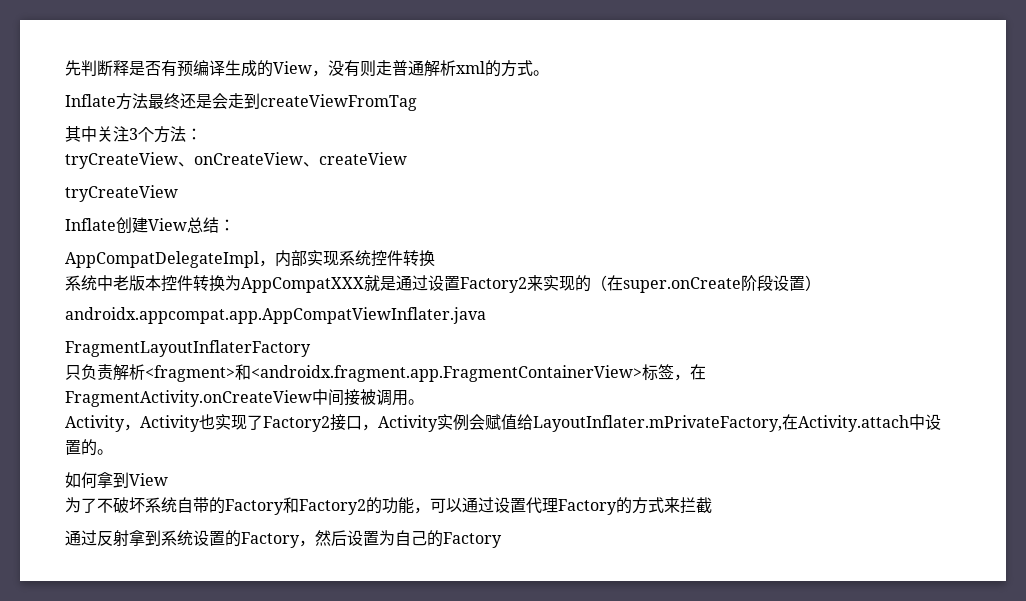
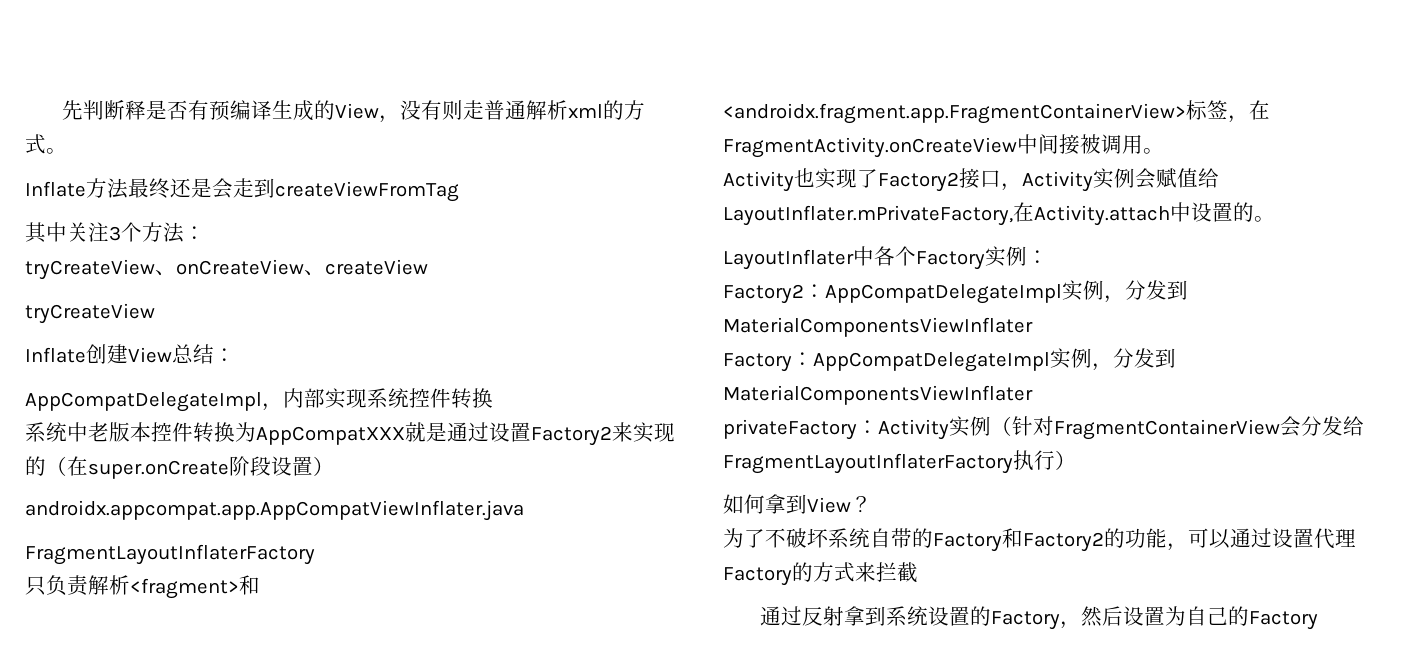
[124,415,200,432] ，Activity -> (794, 181) none
(113, 452) none -> [723,246,1048,270] [723,280,1188,304] [723,317,1033,337] [723,348,1176,372] [723,385,1033,405] [723,416,1364,440] [723,450,1076,474] // LayoutInflater中各个Factory实例： // Factory2：AppCompatDelegateImpl实例，分发到MaterialComponentsViewInflater // Factory：AppCompatDelegateImpl实例，分发到MaterialComponentsViewInflater // privateFactory：Activity实例（针对FragmentContainerView会分发给FragmentLayoutInflaterFactory执行）
(168, 479) none -> [851,496,872,513] ？

